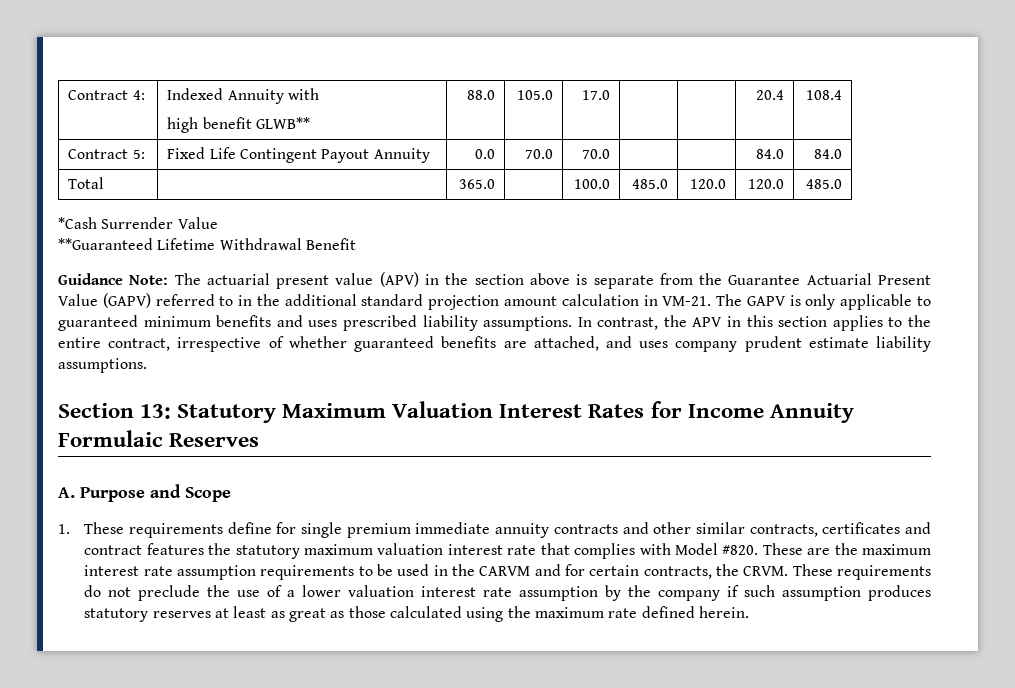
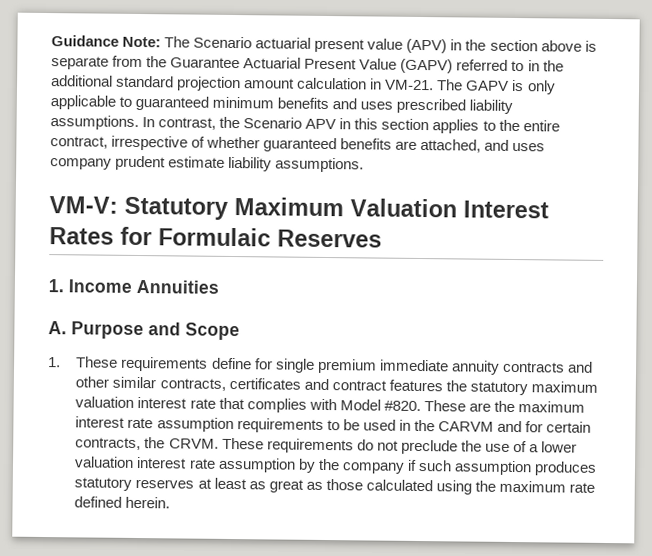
[68,90,145,100] [167,88,320,104] [167,117,311,133] [466,90,495,100] [516,90,553,100] [581,90,610,100] [755,90,784,100] [805,90,842,100] [68,149,145,159] [167,147,430,163] [474,149,495,159] [524,149,553,159] [581,149,610,159] [755,149,784,159] [813,149,842,159] [68,177,105,189] [458,179,495,189] [573,179,610,189] [631,179,668,189] [689,179,726,189] [747,179,784,189] [805,179,842,189] [58,217,218,229] [58,238,356,250] Contract 4: | Indexed Annuity with // high benefit GLWB** | 88.0 | 105.0 | 17.0 | | | 20.4 | 108.4 // Contract 5: | Fixed Life Contingent Payout Annuity | 0.0 | 70.0 | 70.0 | | | 84.0 | 84.0 // Total | | 365.0 | | 100.0 | 485.0 | 120.0 | 120.0 | 485.0 // *Cash Surrender Value // **Guaranteed Lifetime Withdrawal Benefit // -> (51, 41) none
(201, 279) none -> [193,36,253,49] Scenario
(687, 321) none -> [243,117,303,129] Scenario
[58,403,172,419] Section 13: -> [49,196,118,214] VM-V:
[687,403,854,423] Income Annuity -> (152, 236) none
(260, 440) none -> [48,279,219,294] // 1. Income Annuities

